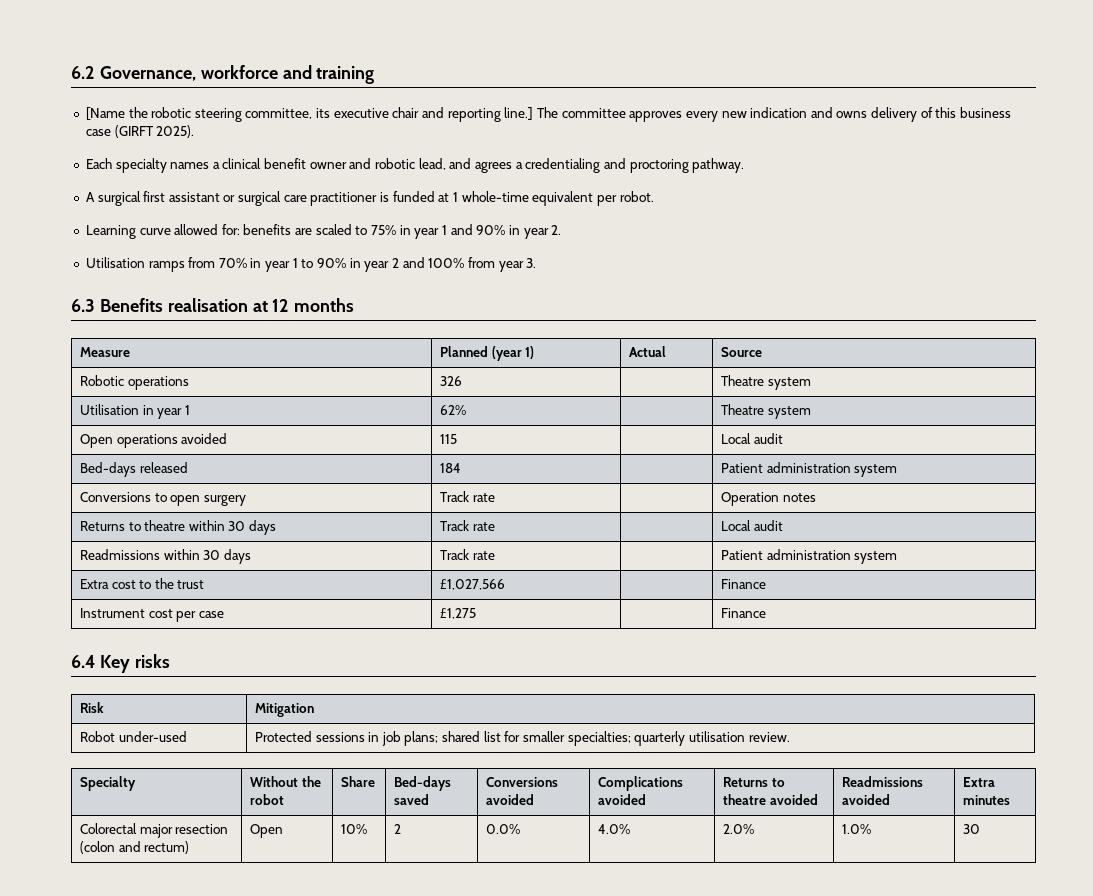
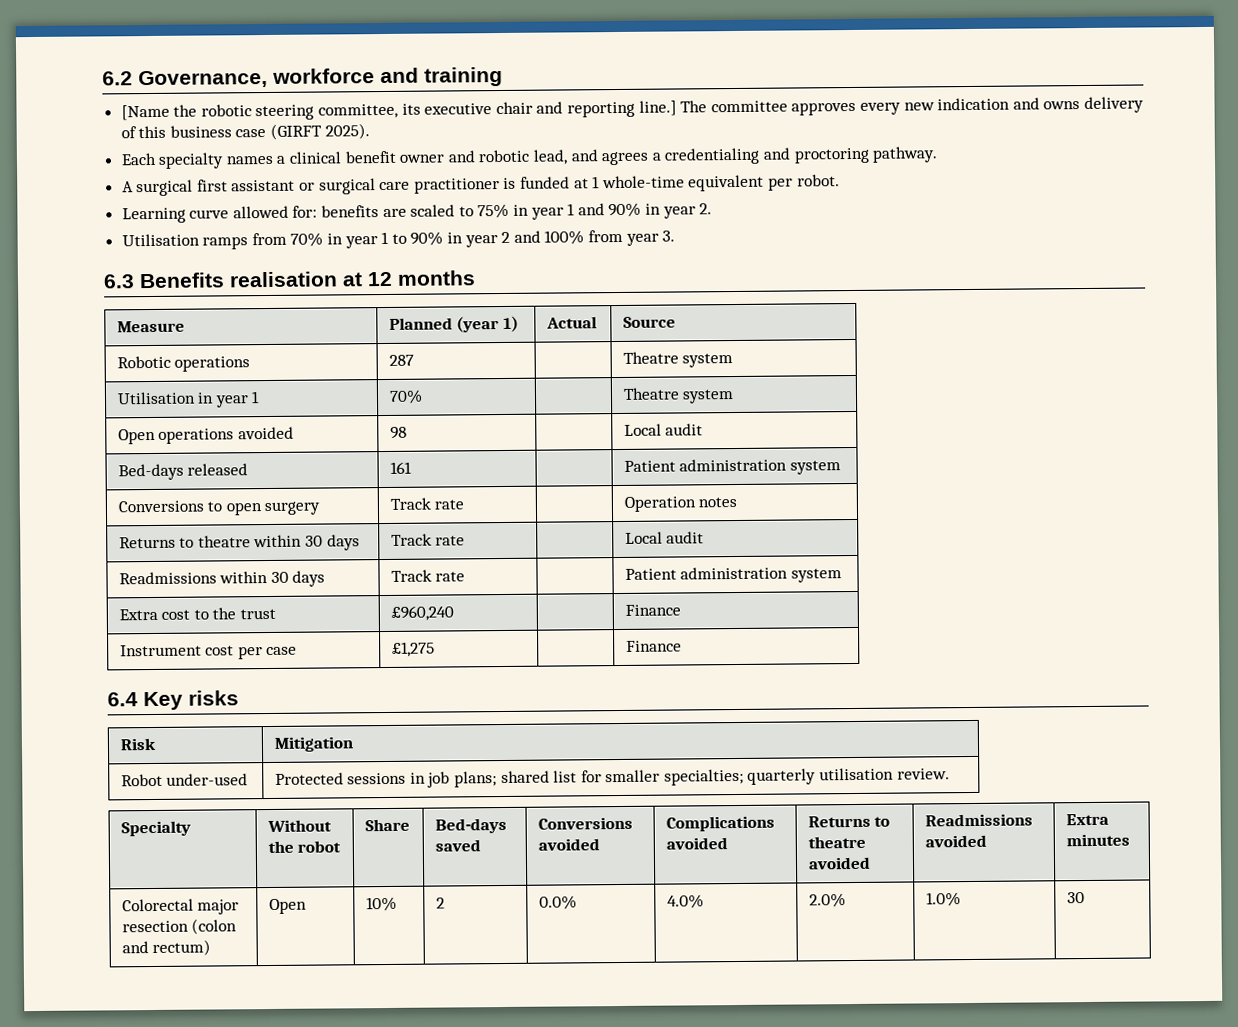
[439,376,462,386] 326 -> [388,354,414,366] 287
[439,405,466,415] 62% -> [388,389,423,404] 70%
[439,434,457,444] 115 -> [389,426,407,439] 98
[439,463,461,473] 184 -> [389,461,412,474] 161
[439,579,505,590] £1,027,566 -> [390,605,454,621] £960,240

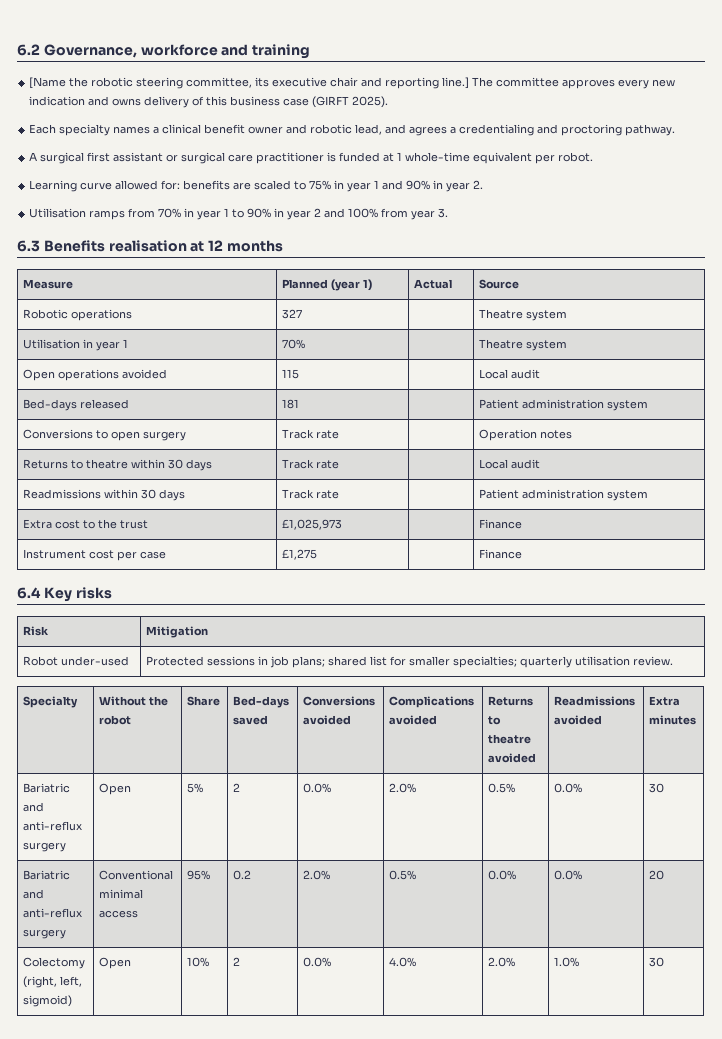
[388,354,414,366] 287 -> [282,309,303,319] 327
[389,426,407,439] 98 -> [282,369,300,379] 115
[389,461,412,474] 161 -> [282,399,300,409] 181
[390,605,454,621] £960,240 -> [282,519,343,530] £1,025,973
[121,898,240,915] [121,918,238,935] [121,939,212,957] Colorectal major resection (colon and rectum) -> [23,783,71,793] [23,802,45,812] [23,821,83,831] [23,842,67,852] [99,783,132,795] [187,783,204,793] [233,783,241,792] [303,783,332,793] [389,783,417,793] [488,783,516,793] [554,783,583,793] [649,783,665,793] [23,870,71,880] [23,889,45,899] [23,908,83,918] [23,929,67,939] [99,870,174,880] [99,889,144,899] [99,910,139,918] [187,870,211,880] [233,870,252,880] [303,870,331,880] [389,870,417,880] [488,870,517,880] [554,870,583,880] [649,870,665,880] [23,957,86,969] [23,976,83,988] [23,995,73,1007] Bariatric and anti-reflux surgery | Open | 5% | 2 | 0.0% | 2.0% | 0.5% | 0.0% | 30 // Bariatric and anti-reflux surgery | Conventional minimal access | 95% | 0.2 | 2.0% | 0.5% | 0.0% | 0.0% | 20 // Colectomy (right, left, sigmoid)

